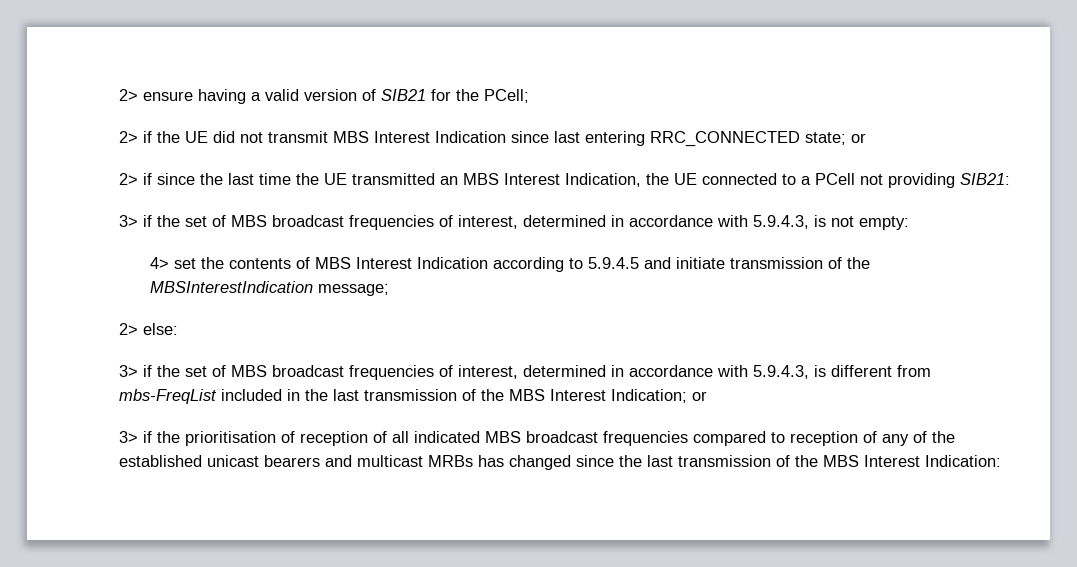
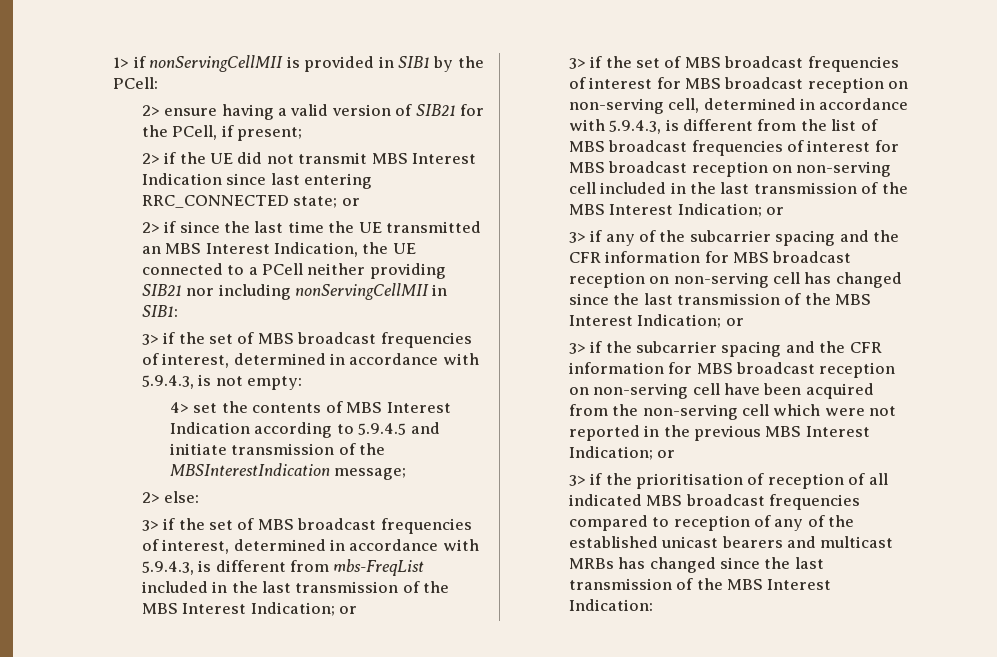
(118, 95) none -> [113,55,484,72] [113,77,159,89] 1> if nonServingCellMII is provided in SIB1 by the PCell: //
[483,89,529,103] PCell; -> [172,125,302,141] PCell, if present;
[859,173,1010,188] not providing SIB21: -> [307,263,446,279] [141,283,448,300] [141,305,178,317] neither providing SIB21 nor including nonServingCellMII in SIB1:
(707, 396) none -> [568,56,899,72] [568,77,909,93] [568,98,909,114] [568,119,878,134] [568,140,899,156] [568,161,892,177] [568,182,908,194] [568,203,784,217] [568,230,900,246] [568,251,852,263] [568,272,902,288] [568,293,872,305] [568,314,744,328] [568,341,882,357] [568,362,896,378] [568,383,874,399] [568,404,897,420] [568,425,870,441] [568,446,676,460] // 3> if the set of MBS broadcast frequencies of interest for MBS broadcast reception on non-serving cell, determined in accordance with 5.9.4.3, is different from the list of MBS broadcast frequencies of interest for MBS broadcast reception on non-serving cell included in the last transmission of the MBS Interest Indication; or // 3> if any of the subcarrier spacing and the CFR information for MBS broadcast reception on non-serving cell has changed since the last transmission of the MBS Interest Indication; or // 3> if the subcarrier spacing and the CFR information for MBS broadcast reception on non-serving cell have been acquired from the non-serving cell which were not reported in the previous MBS Interest Indication; or

